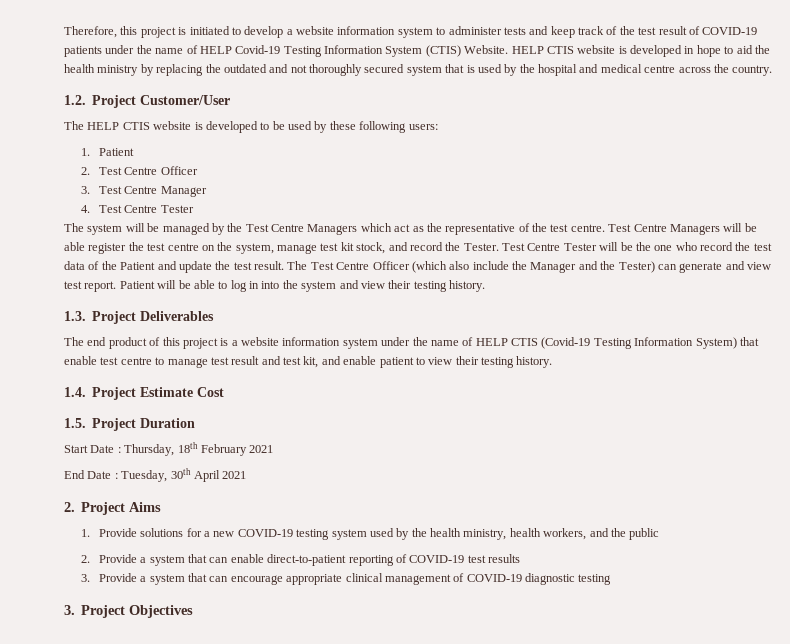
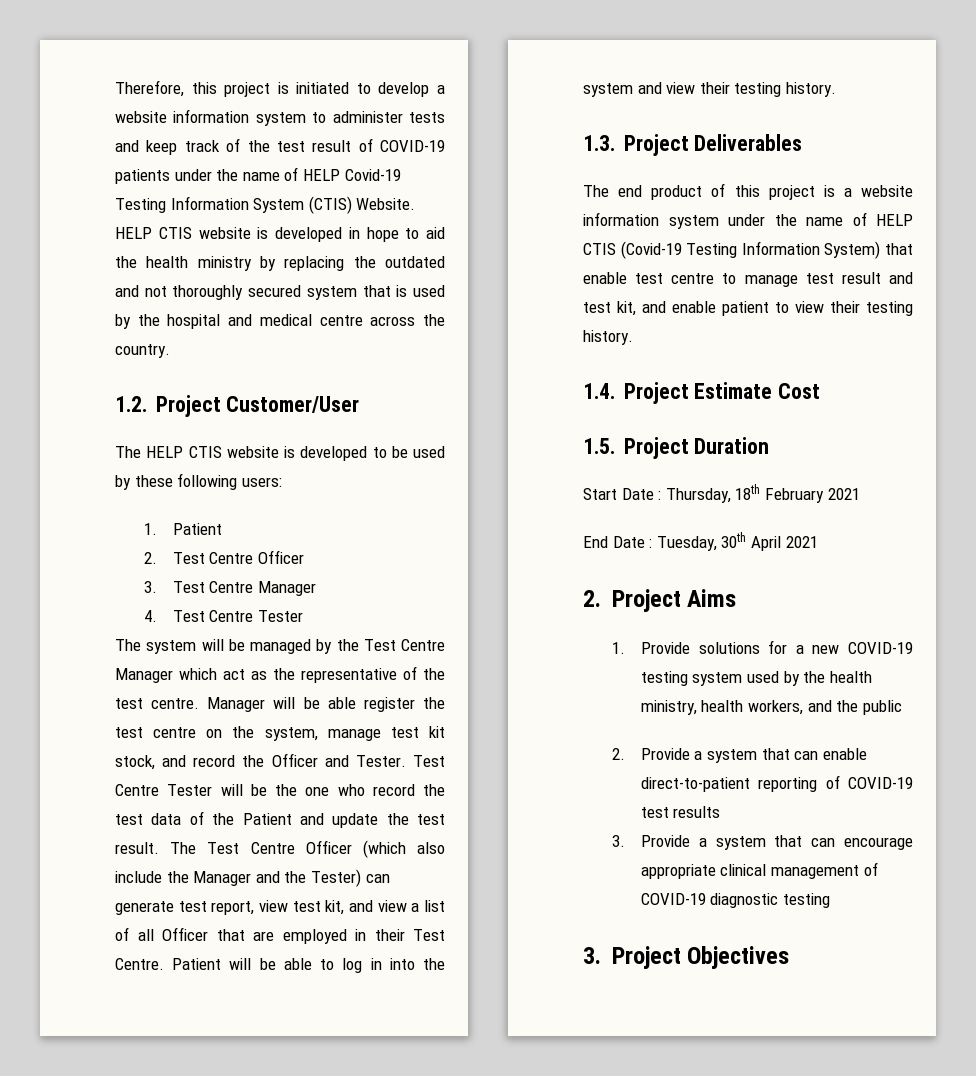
[307,224,358,235] Managers -> [115,668,173,683] Manager
[608,224,720,235] Test Centre Managers -> [207,697,266,712] Manager
(461, 246) none -> [271,753,349,767] Officer and
[725,261,771,270] [64,281,117,292] and view test report. -> [178,900,445,915] [115,927,445,944] [115,958,164,970] test report, view test kit, and view a list of all Officer that are employed in their Test Centre.

